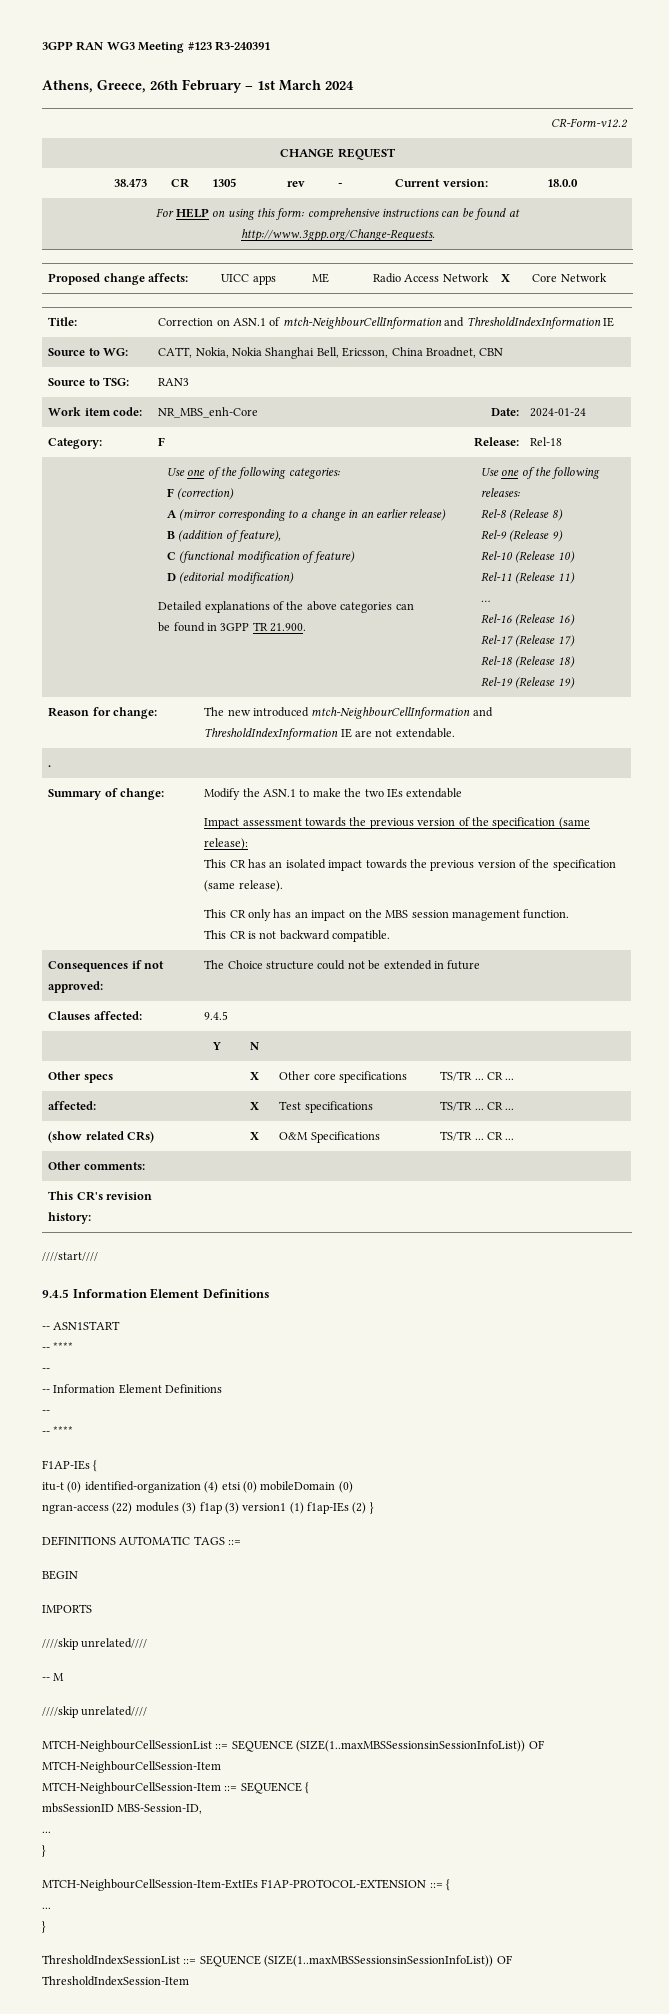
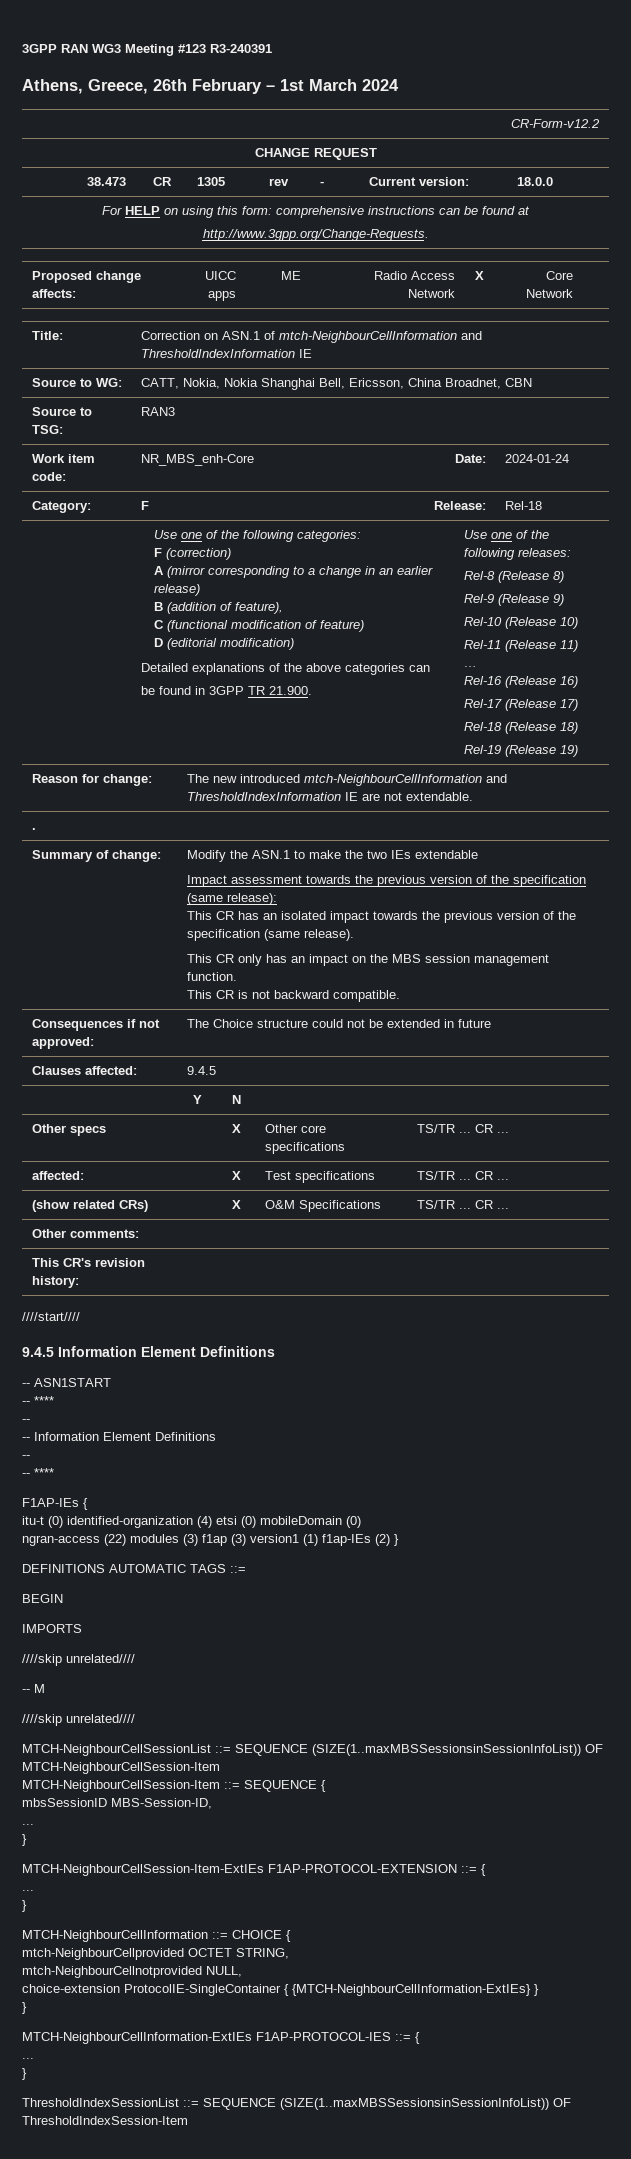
(46, 1927) none -> [22,1930,291,1942] [22,1948,289,1960] [22,1966,242,1978] [22,1984,539,1996] [22,2002,27,2014] [22,2032,420,2044] [22,2058,34,2059] [22,2068,27,2080] // MTCH-NeighbourCellInformation ::= CHOICE { // mtch-NeighbourCellprovided OCTET STRING, // mtch-NeighbourCellnotprovided NULL, // choice-extension ProtocolIE-SingleContainer { {MTCH-NeighbourCellInformation-ExtIEs} } // } // MTCH-NeighbourCellInformation-ExtIEs F1AP-PROTOCOL-IES ::= { // ... // }

